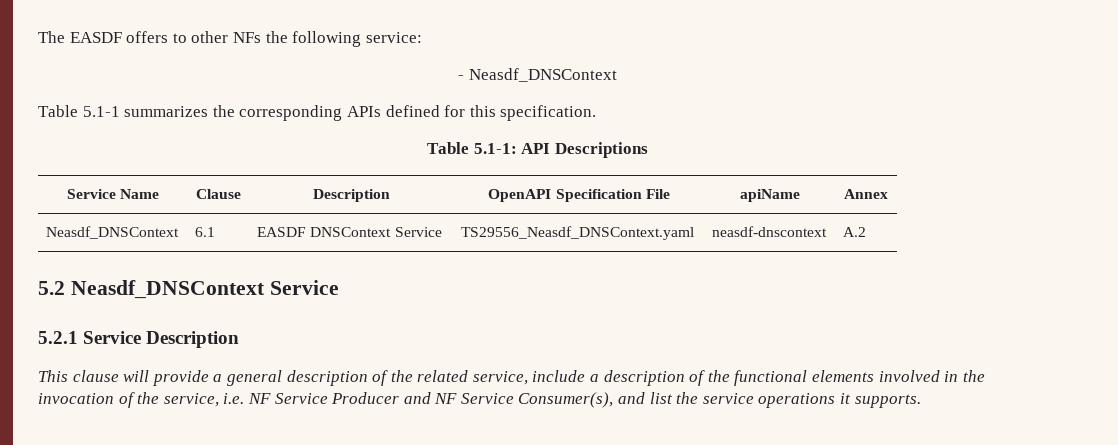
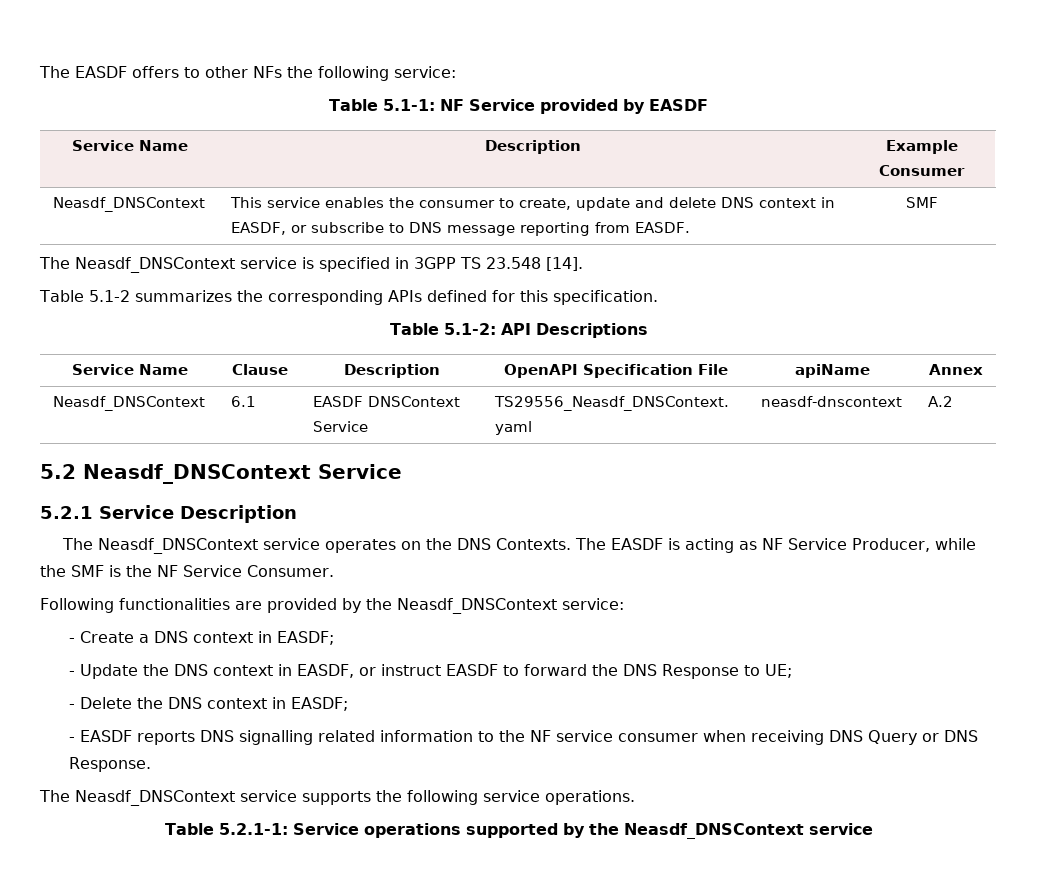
[458,68,617,82] [38,105,120,117] - Neasdf_DNSContext // Table 5.1-1 -> [329,99,708,114] [71,140,188,151] [485,140,581,154] [885,140,958,154] [879,165,965,176] [52,197,205,212] [229,197,835,211] [230,222,690,236] [905,197,938,208] [39,257,583,273] [39,290,130,302] Table 5.1-1: NF Service provided by EASDF // Service Name | Description | Example Consumer // Neasdf_DNSContext | This service enables the consumer to create, update and delete DNS context in EASDF, or subscribe to DNS message reporting from EASDF. | SMF // The Neasdf_DNSContext service is specified in 3GPP TS 23.548 [14]. // Table 5.1-2
[473,143,517,154] 5.1-1: -> [443,323,496,335] 5.1-2:
[38,370,985,386] [38,392,921,408] This clause will provide a general description of the related service, include a description of the functional elements involved in the invocation of the service, i.e. NF Service Producer and NF Service Consumer(s), and list the service operations it supports. -> [61,538,976,554] [40,565,334,577] [40,598,624,614] [69,631,335,645] [69,664,793,679] [69,697,349,711] [69,730,979,745] [69,757,152,772] [39,790,635,806] [164,823,873,839] The Neasdf_DNSContext service operates on the DNS Contexts. The EASDF is acting as NF Service Producer, while the SMF is the NF Service Consumer. // Following functionalities are provided by the Neasdf_DNSContext service: // - Create a DNS context in EASDF; // - Update the DNS context in EASDF, or instruct EASDF to forward the DNS Response to UE; // - Delete the DNS context in EASDF; // - EASDF reports DNS signalling related information to the NF service consumer when receiving DNS Query or DNS Response. // The Neasdf_DNSContext service supports the following service operations. // Table 5.2.1-1: Service operations supported by the Neasdf_DNSContext service

